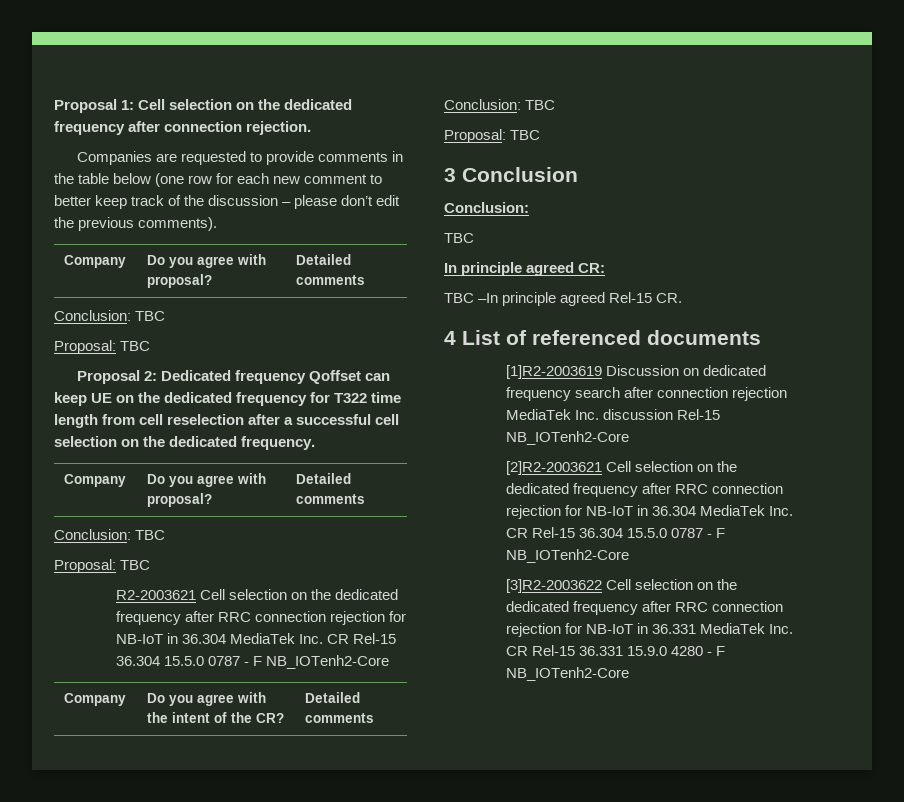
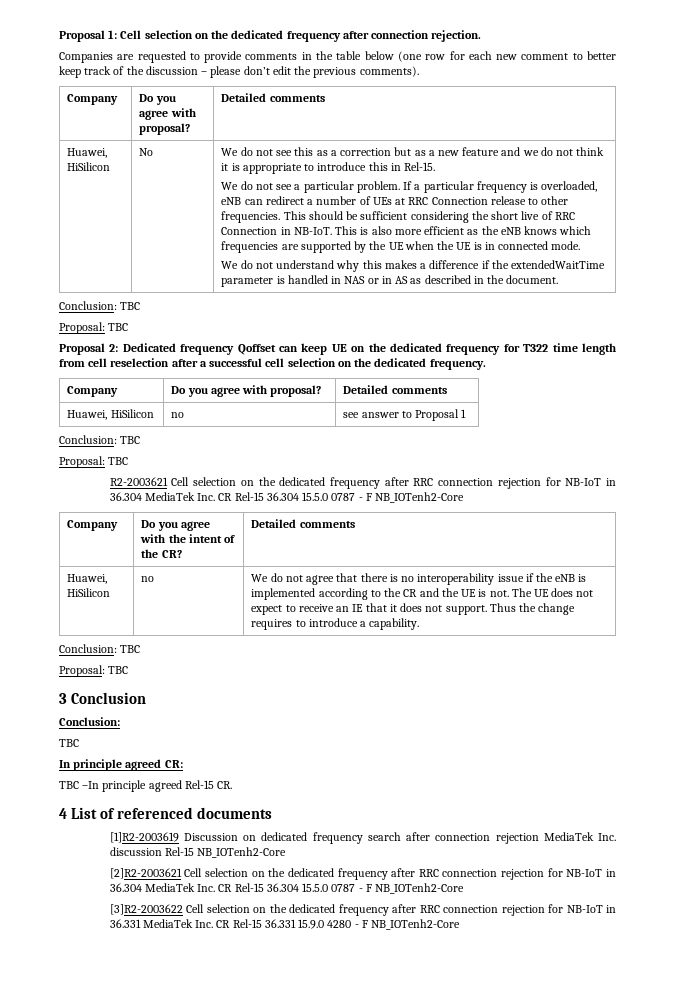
(366, 280) none -> [67,148,108,158] [67,162,111,171] [139,148,154,156] [221,147,605,156] [221,162,436,174] [221,181,598,193] [221,196,569,205] [221,211,575,223] [221,226,592,235] [221,241,581,253] [221,260,605,272] [221,275,559,287] // Huawei, HiSilicon | No | We do not see this as a correction but as a new feature and we do not think it is appropriate to introduce this in Rel-15. // We do not see a particular problem. If a particular frequency is overloaded, eNB can redirect a number of UEs at RRC Connection release to other frequencies. This should be sufficient considering the short live of RRC Connection in NB-IoT. This is also more efficient as the eNB knows which frequencies are supported by the UE when the UE is in connected mode. // We do not understand why this makes a difference if the extendedWaitTime parameter is handled in NAS or in AS as described in the document.
(366, 499) none -> [67,409,154,420] [171,412,185,418] [343,409,467,421] // Huawei, HiSilicon | no | see answer to Proposal 1
(375, 718) none -> [67,574,108,584] [67,588,111,597] [141,576,155,582] [251,573,587,585] [251,588,594,600] [251,603,576,615] [251,618,420,630] // Huawei, HiSilicon | no | We do not agree that there is no interoperability issue if the eNB is implemented according to the CR and the UE is not. The UE does not expect to receive an IE that it does not support. Thus the change requires to introduce a capability.

